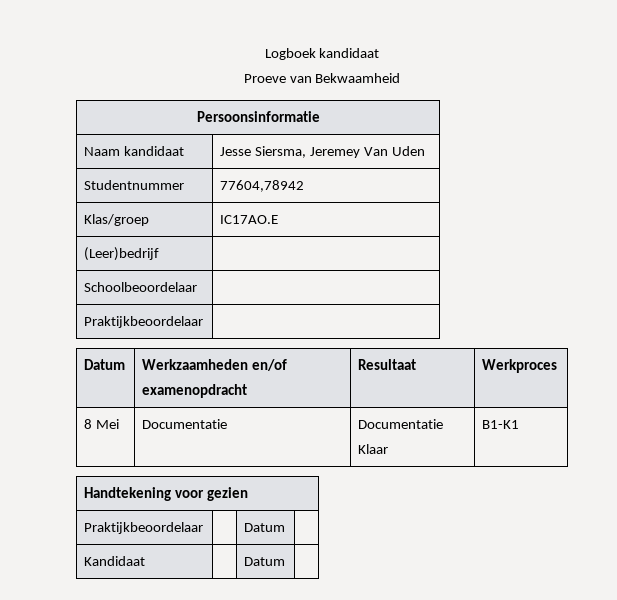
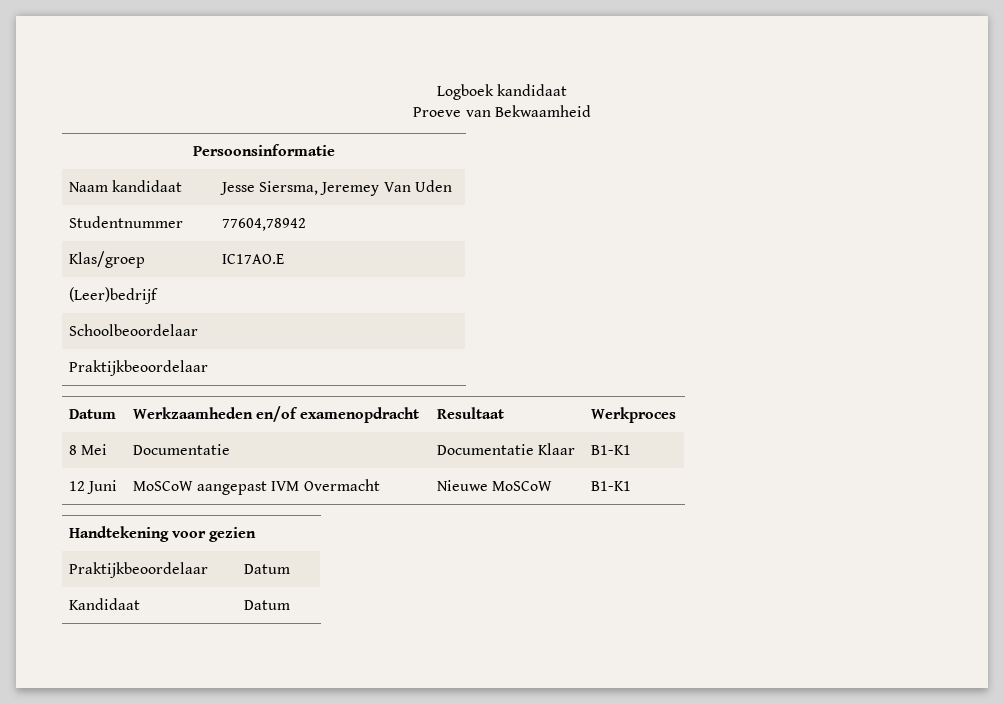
(520, 424) none -> [68,480,118,494] [132,479,380,495] [436,480,553,491] [590,481,631,491] // 12 Juni | MoSCoW aangepast IVM Overmacht | Nieuwe MoSCoW | B1-K1

